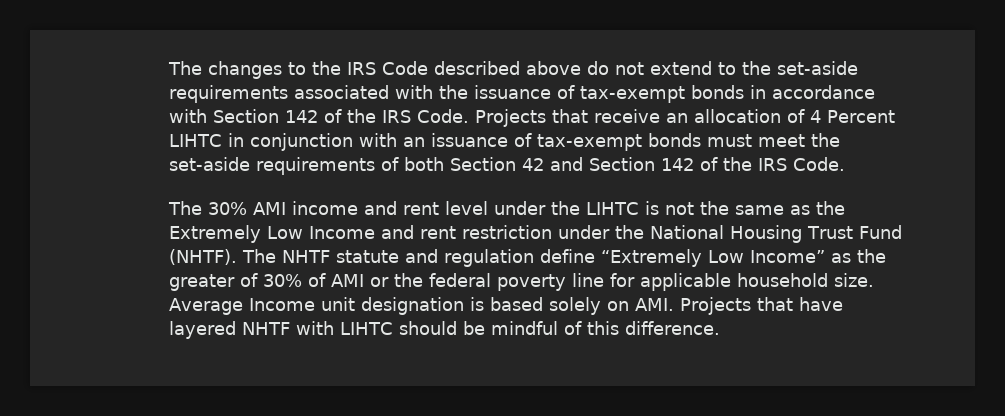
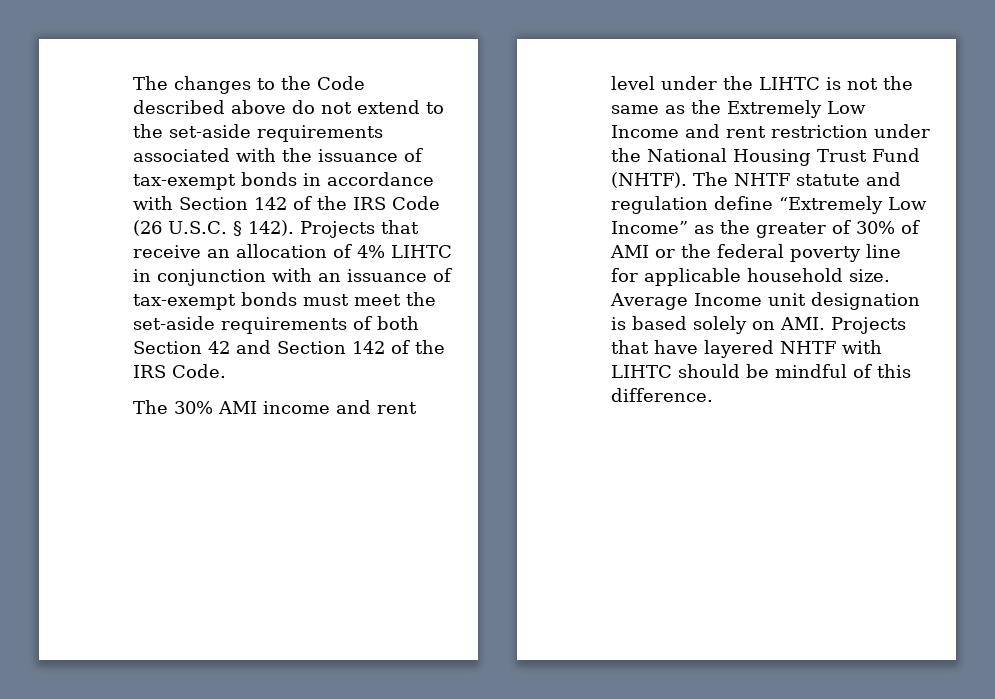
[347,62,377,75] IRS -> (312, 83) none
[417,109,470,123] Code. -> [392,196,441,210] [133,220,294,236] Code (26 U.S.C. § 142).
[810,110,896,123] 4 Percent -> [357,245,386,258] 4%

